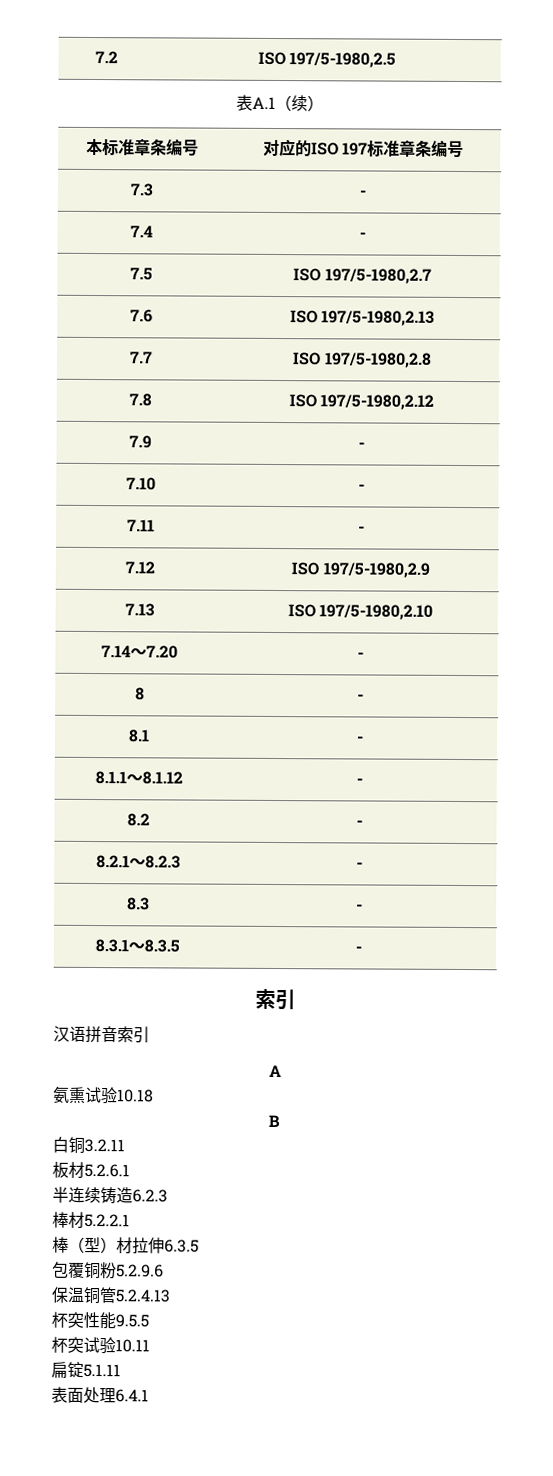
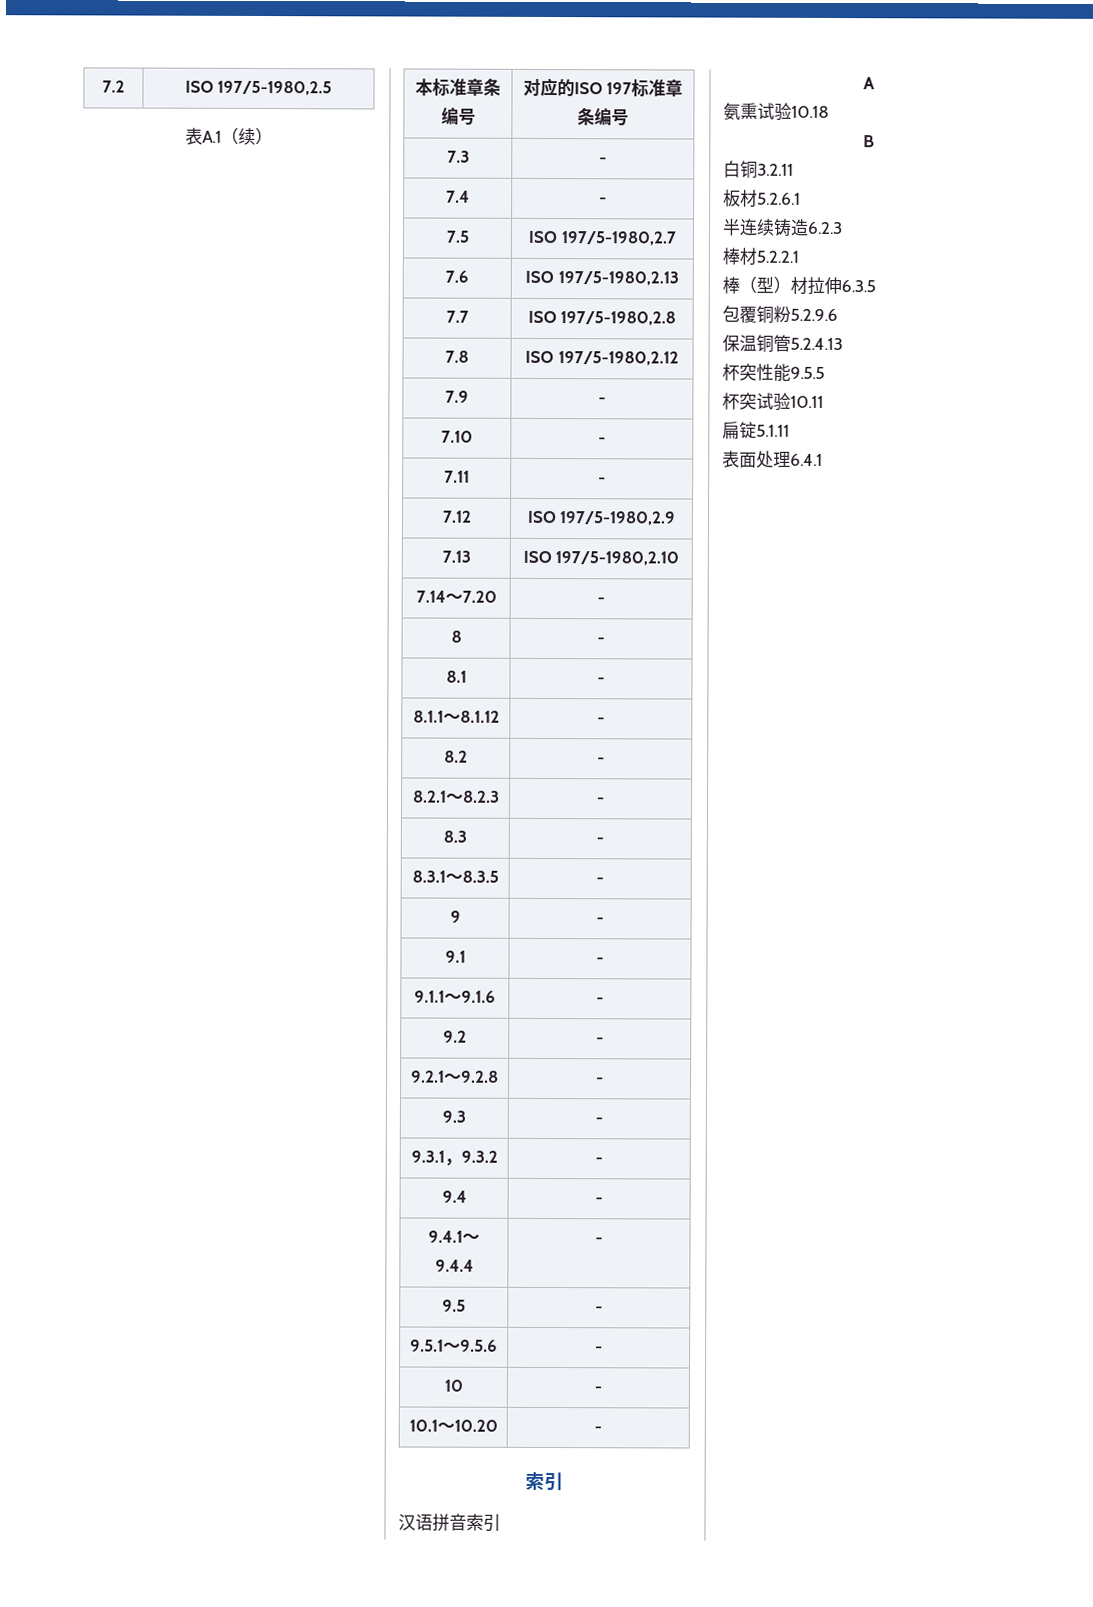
(362, 949) none -> [449,910,461,923] [596,917,604,924] [444,950,466,963] [596,957,604,964] [414,990,496,1003] [596,997,604,1004] [443,1030,467,1043] [596,1037,604,1044] [411,1070,499,1083] [596,1077,604,1084] [442,1110,466,1123] [595,1117,603,1124] [410,1150,498,1166] [595,1157,603,1164] [441,1190,467,1203] [595,1197,603,1204] [428,1230,480,1243] [434,1259,474,1272] [595,1237,603,1244] [442,1299,466,1312] [595,1306,603,1313] [410,1339,498,1352] [595,1346,603,1353] [443,1379,463,1392] [594,1386,602,1393] [408,1419,498,1432] [594,1426,602,1433] // 9 | - // 9.1 | - // 9.1.1～9.1.6 | - // 9.2 | - // 9.2.1～9.2.8 | - // 9.3 | - // 9.3.1，9.3.2 | - // 9.4 | - // 9.4.1～9.4.4 | - // 9.5 | - // 9.5.1～9.5.6 | - // 10 | - // 10.1～10.20 | -

